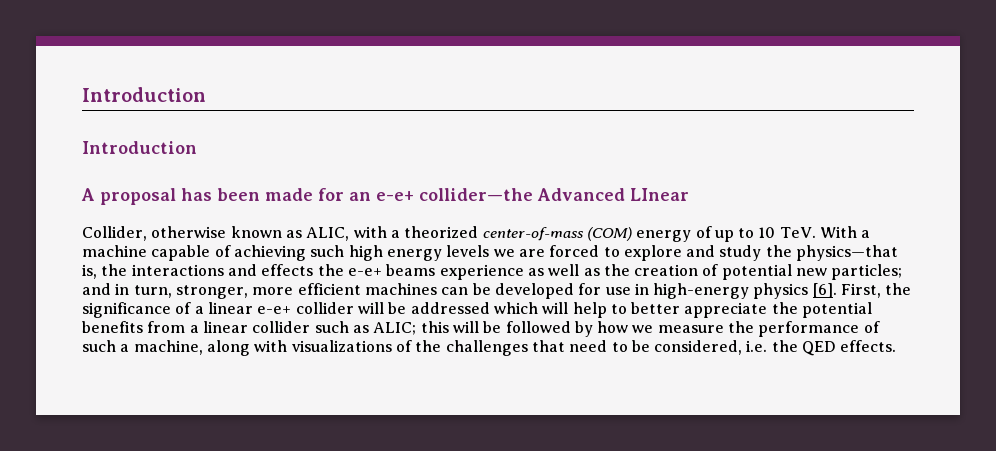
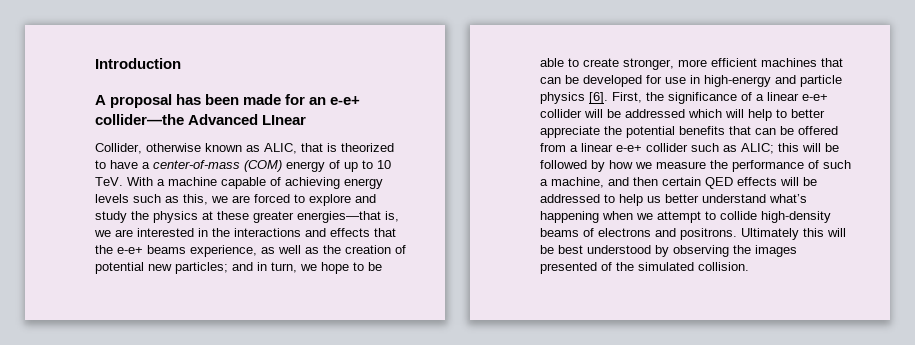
[82,87,206,102] [82,141,197,154] Introduction // Introduction -> [95,58,181,69] Introduction
[353,226,479,238] with a theorized -> [301,143,394,152] [95,160,150,169] that is theorized to have a
[310,245,490,261] such high energy levels -> [344,178,383,189] [95,194,208,205] energy levels such as this,
[796,245,899,261] [82,264,97,279] physics—that is, -> [153,211,399,223] [94,228,208,237] physics at these greater energies—that is, we are interested in
(314, 270) none -> [374,228,396,237] that
[439,264,524,280] experience -> [190,245,257,257] experience,
(172, 291) none -> [300,262,382,274] [540,58,619,67] we hope to be able to create
(437, 289) none -> [821,58,843,67] that
(750, 291) none -> [775,75,842,87] and particle
(143, 327) none -> [729,126,838,135] that can be offered
(248, 327) none -> [616,145,642,152] e-e+
[206,340,897,356] along with visualizations of the challenges that need to be considered, i.e. the QED effects. -> [608,177,817,189] [540,194,807,206] [540,211,831,223] [540,228,846,240] [540,245,797,257] [540,262,749,274] and then certain QED effects will be addressed to help us better understand what’s happening when we attempt to collide high-density beams of electrons and positrons. Ultimately this will be best understood by observing the images presented of the simulated collision.

